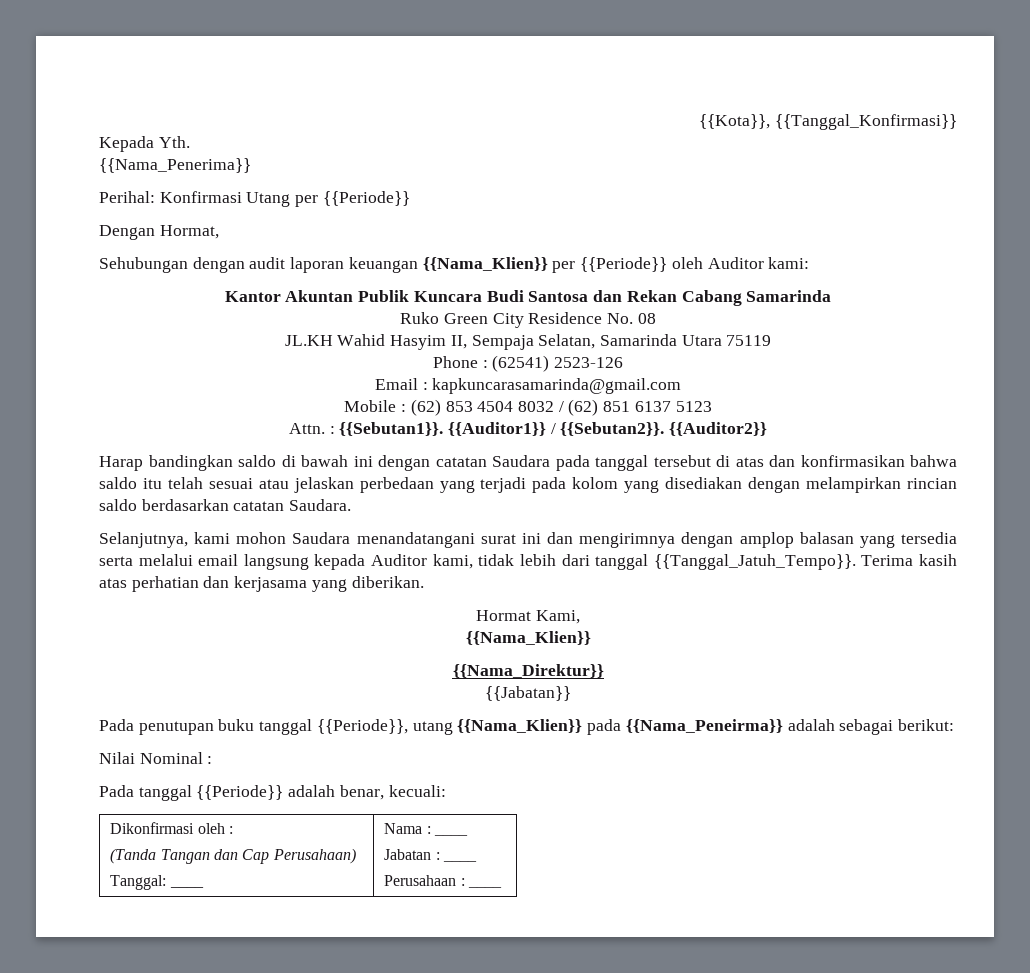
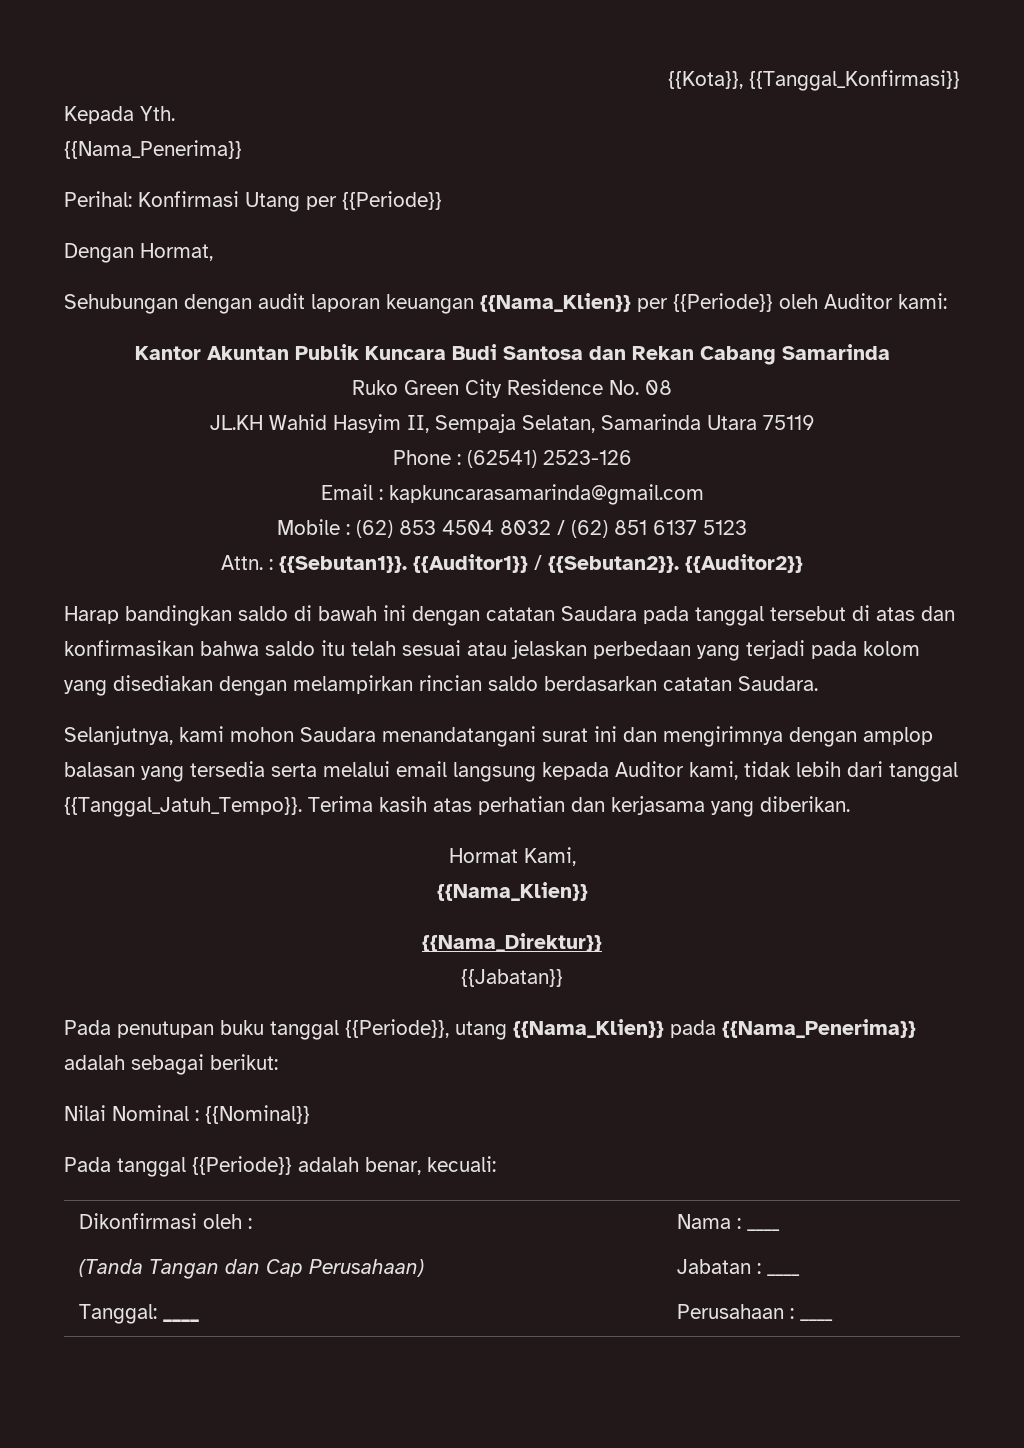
[625,719,783,733] {{Nama_Peneirma}} -> [722,1019,916,1038] {{Nama_Penerima}}
(213, 760) none -> [205,1105,310,1124] {{Nominal}}

